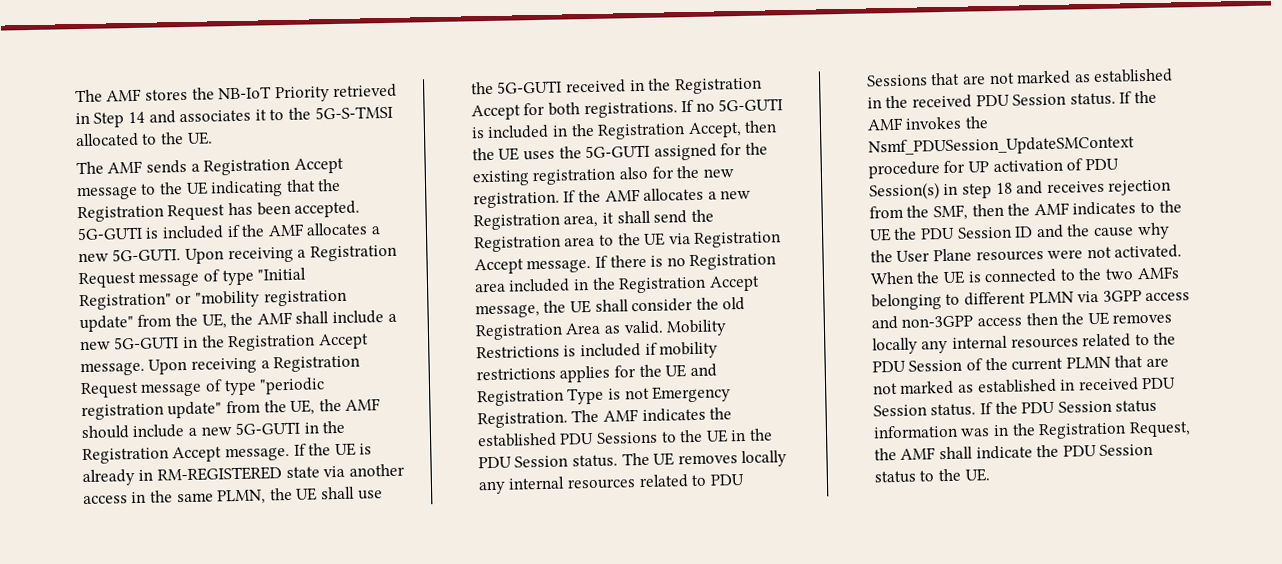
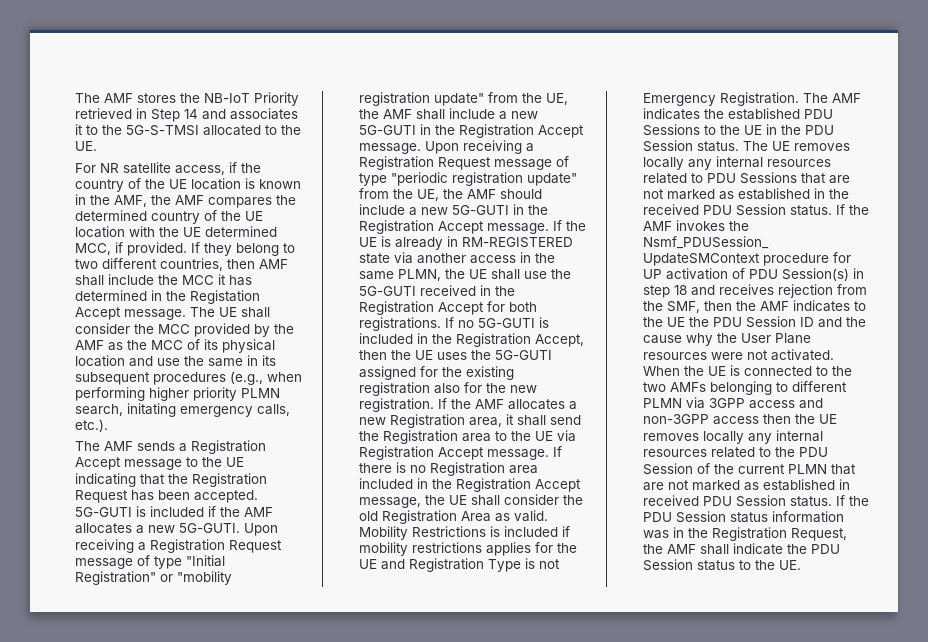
(213, 138) none -> [75,162,262,175] [75,178,302,192] [75,194,297,208] [75,210,264,224] [75,226,278,238] [75,242,296,256] [75,258,289,271] [75,274,253,286] [75,290,261,304] [75,307,271,320] [75,323,295,337] [75,339,276,353] [75,355,277,367] [75,371,303,385] [75,387,281,401] [75,403,291,417] [75,419,109,432] // For NR satellite access, if the country of the UE location is known in the AMF, the AMF compares the determined country of the UE location with the UE determined MCC, if provided. If they belong to two different countries, then AMF shall include the MCC it has determined in the Registation Accept message. The UE shall consider the MCC provided by the AMF as the MCC of its physical location and use the same in its subsequent procedures (e.g., when performing higher priority PLMN search, initating emergency calls, etc.).

